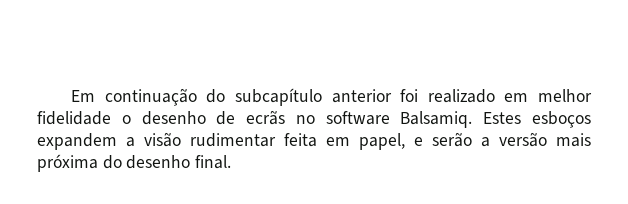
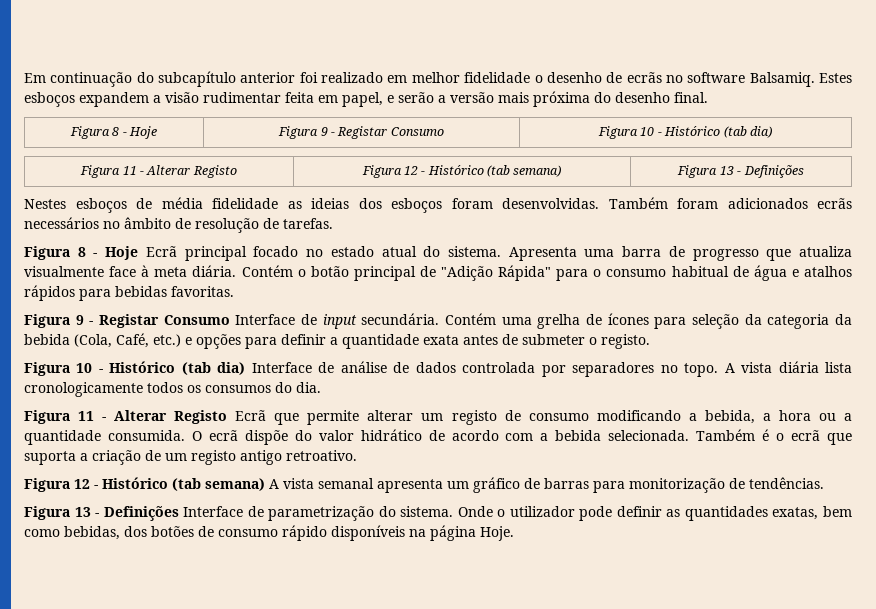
(232, 162) none -> [69,126,158,139] [278,126,444,139] [598,126,772,139] [80,165,237,178] [361,165,562,178] [677,165,804,178] [24,197,852,213] [24,217,333,233] [24,246,852,261] [24,265,852,281] [24,285,234,301] [24,313,852,329] [24,333,650,349] [24,361,853,377] [24,382,321,397] [24,410,853,425] [24,429,853,445] [24,450,357,465] [24,477,824,493] [24,506,852,521] [24,525,514,541] // Figura 8 - Hoje | Figura 9 - Registar Consumo | Figura 10 - Histórico (tab dia) // Figura 11 - Alterar Registo | Figura 12 - Histórico (tab semana) | Figura 13 - Definições // Nestes esboços de média fidelidade as ideias dos esboços foram desenvolvidas. Também foram adicionados ecrãs necessários no âmbito de resolução de tarefas. // Figura 8 - Hoje Ecrã principal focado no estado atual do sistema. Apresenta uma barra de progresso que atualiza visualmente face à meta diária. Contém o botão principal de "Adição Rápida" para o consumo habitual de água e atalhos rápidos para bebidas favoritas. // Figura 9 - Registar Consumo Interface de input secundária. Contém uma grelha de ícones para seleção da categoria da bebida (Cola, Café, etc.) e opções para definir a quantidade exata antes de submeter o registo. // Figura 10 - Histórico (tab dia) Interface de análise de dados controlada por separadores no topo. A vista diária lista cronologicamente todos os consumos do dia. // Figura 11 - Alterar Registo Ecrã que permite alterar um registo de consumo modificando a bebida, a hora ou a quantidade consumida. O ecrã dispõe do valor hidrático de acordo com a bebida selecionada. Também é o ecrã que suporta a criação de um registo antigo retroativo. // Figura 12 - Histórico (tab semana) A vista semanal apresenta um gráfico de barras para monitorização de tendências. // Figura 13 - Definições Interface de parametrização do sistema. Onde o utilizador pode definir as quantidades exatas, bem como bebidas, dos botões de consumo rápido disponíveis na página Hoje.

